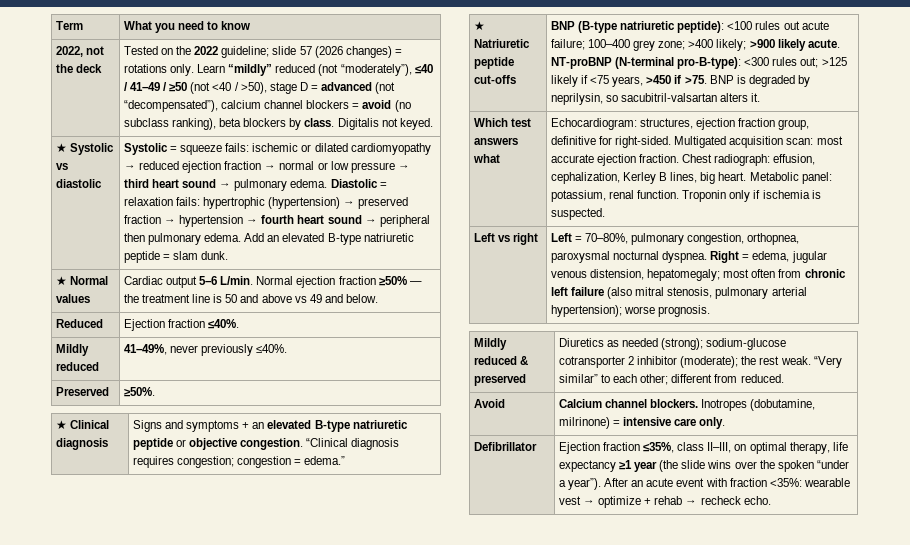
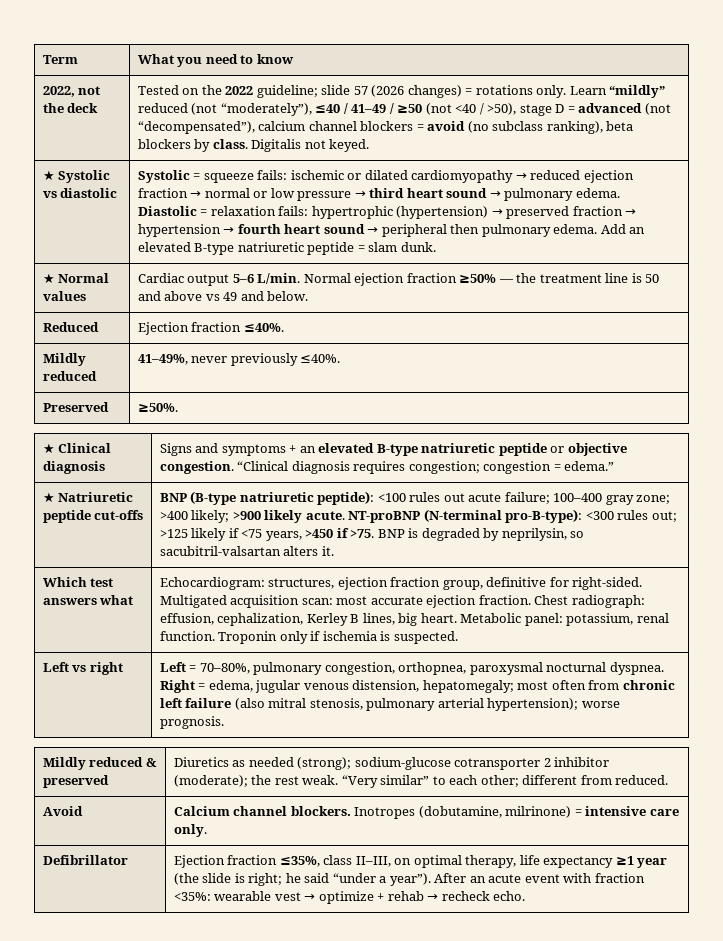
[633,40,656,51] grey -> [605,495,634,505] gray
[707,460,814,472] wins over the spoken -> [234,873,330,886] is right; he said

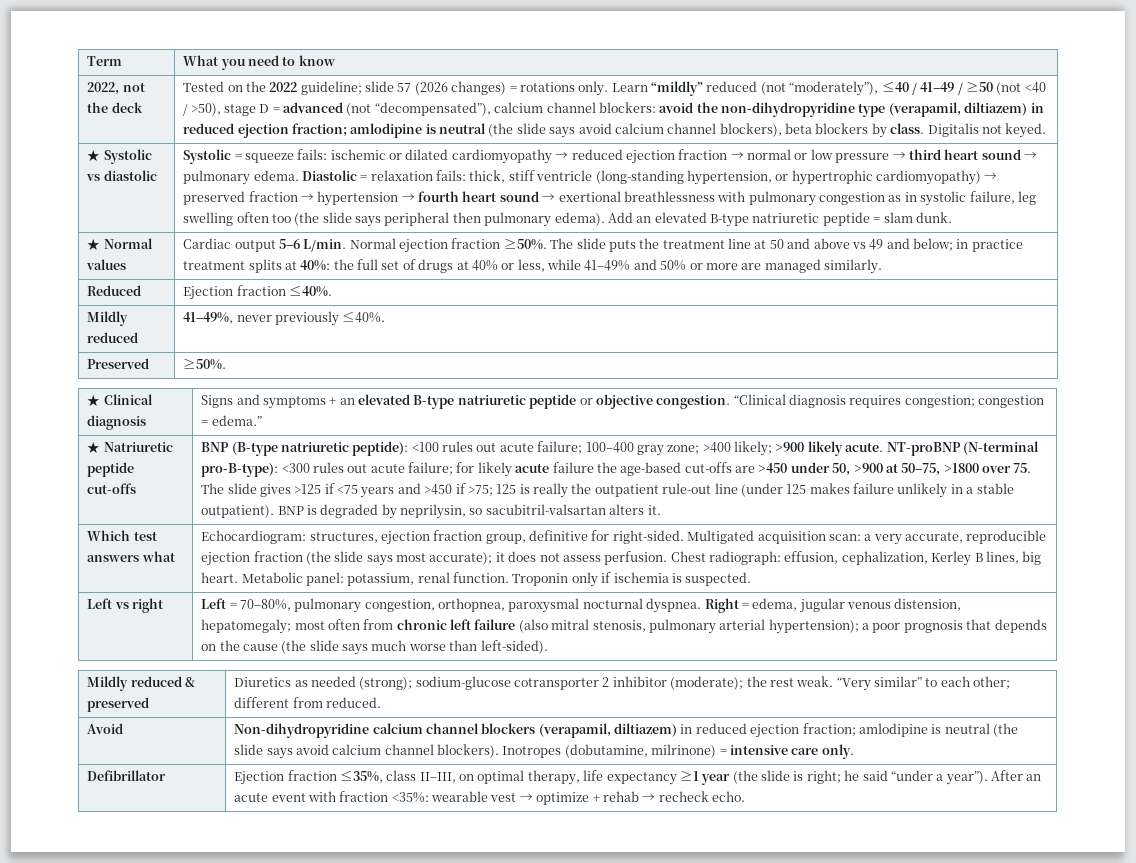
[360,121,603,134] blockers = avoid (no subclass ranking), -> [598,102,1044,117] [183,123,782,138] blockers: avoid the non-dihydropyridine type (verapamil, diltiazem) in reduced ejection fraction; amlodipine is neutral (the slide says avoid calcium channel blockers),
[311,206,489,219] hypertrophic (hypertension) -> [469,170,982,185] thick, stiff ventricle (long-standing hypertension, or hypertrophic cardiomyopathy)
(379, 230) none -> [558,191,1036,206] [183,212,382,227] exertional breathlessness with pulmonary congestion as in systolic failure, leg swelling often too (the slide says
[553,224,598,234] edema. -> [554,212,605,226] edema).
[459,274,514,283] ≥50% — -> [503,238,636,252] ≥50%. The slide puts
[631,273,642,283] is -> [754,240,767,249] at
[267,291,309,301] below. -> [913,238,1023,252] [183,259,883,274] below; in practice treatment splits at 40%: the full set of drugs at 40% or less, while 41–49% and 50% or more are managed similarly.
[651,511,677,522] [159,528,375,541] out; >125 likely if <75 years, >450 if >75. -> [347,462,1032,477] [201,483,1014,498] [201,505,275,518] out acute failure; for likely acute failure the age-based cut-offs are >450 under 50, >900 at 50–75, >1800 over 75. The slide gives >125 if <75 years and >450 if >75; 125 is really the outpatient rule-out line (under 125 makes failure unlikely in a stable outpatient).
[336,595,531,608] most accurate ejection fraction. -> [864,530,1047,545] [201,551,668,566] a very accurate, reproducible ejection fraction (the slide says most accurate); it does not assess perfusion.
[581,701,620,708] [159,716,224,729] worse prognosis. -> [862,619,1047,633] [201,640,548,655] a poor prognosis that depends on the cause (the slide says much worse than left-sided).
[173,806,351,816] Calcium channel blockers. -> [234,723,1019,738] [234,744,500,759] Non-dihydropyridine calcium channel blockers (verapamil, diltiazem) in reduced ejection fraction; amlodipine is neutral (the slide says avoid calcium channel blockers).

